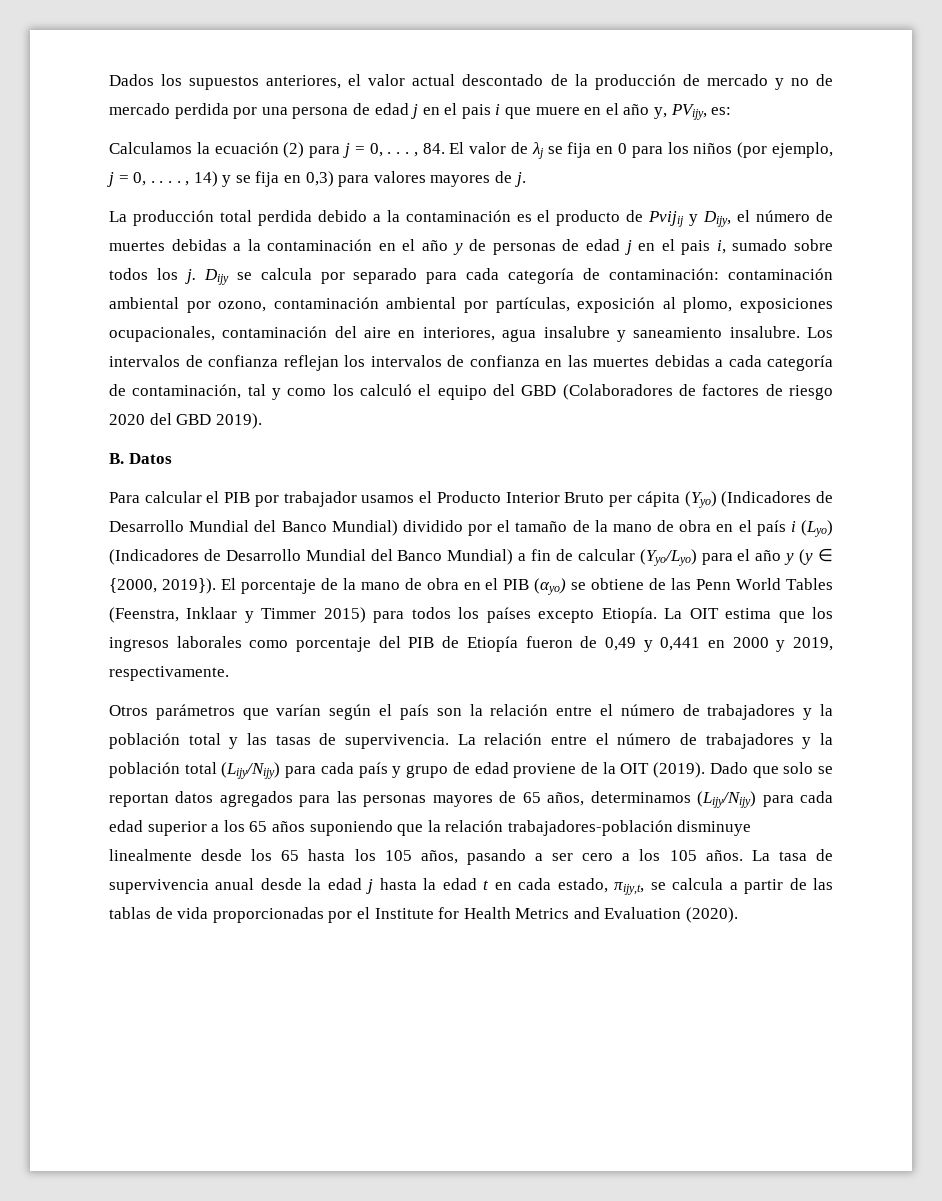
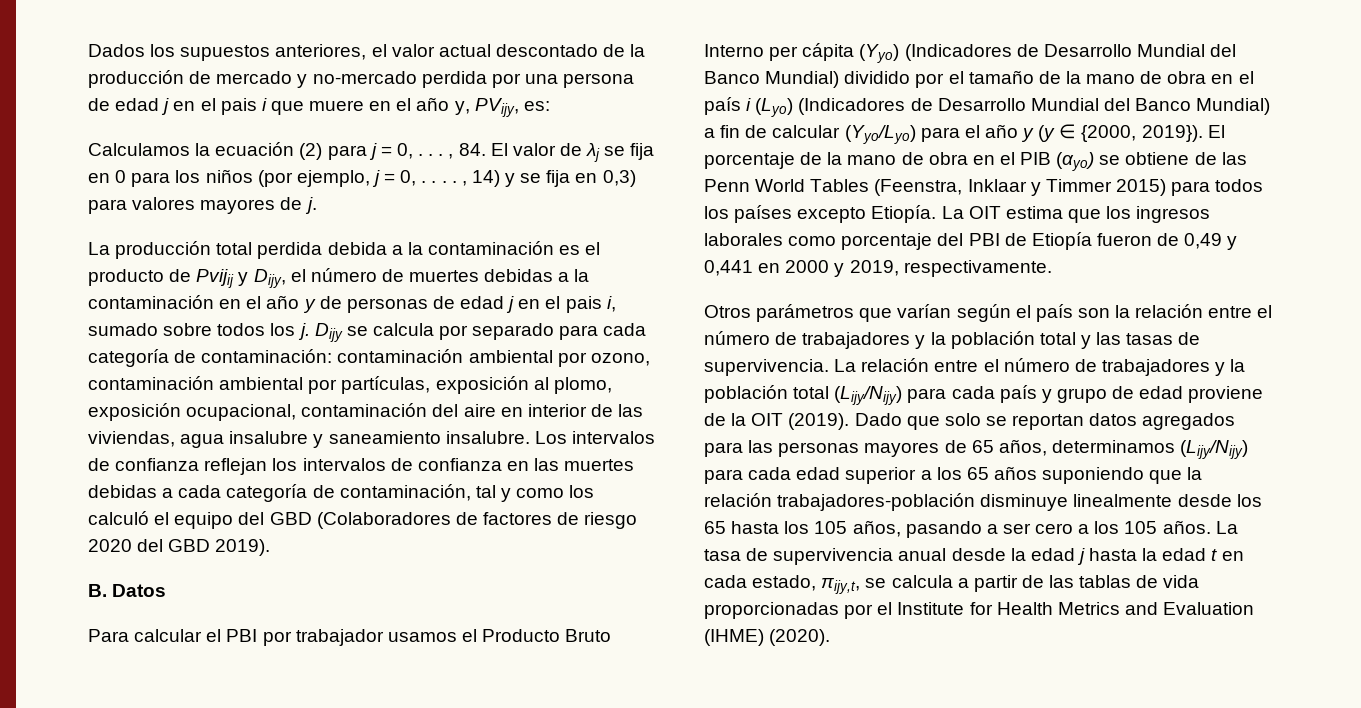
[790,74,834,86] [109,103,170,115] no de mercado -> [312,71,417,84] no-mercado
[317,210,367,222] debido -> [327,242,387,255] debida
[740,298,834,313] [109,326,215,342] exposiciones ocupacionales, -> [88,403,297,421] exposición ocupacional,
[422,327,495,341] interiores, -> [527,404,644,417] [88,431,175,447] interior de las viviendas,
[224,492,251,503] PIB -> [226,629,258,642] PBI
[505,492,605,503] Interior Bruto -> [565,629,612,642] [704,44,764,57] Bruto Interno
[408,637,435,648] PIB -> [968,233,1000,246] PBI
(682, 913) none -> [704,629,764,646] (IHME)

